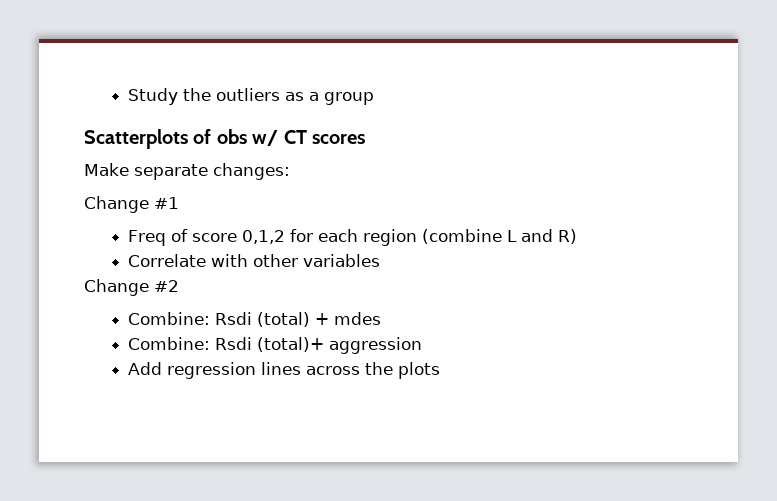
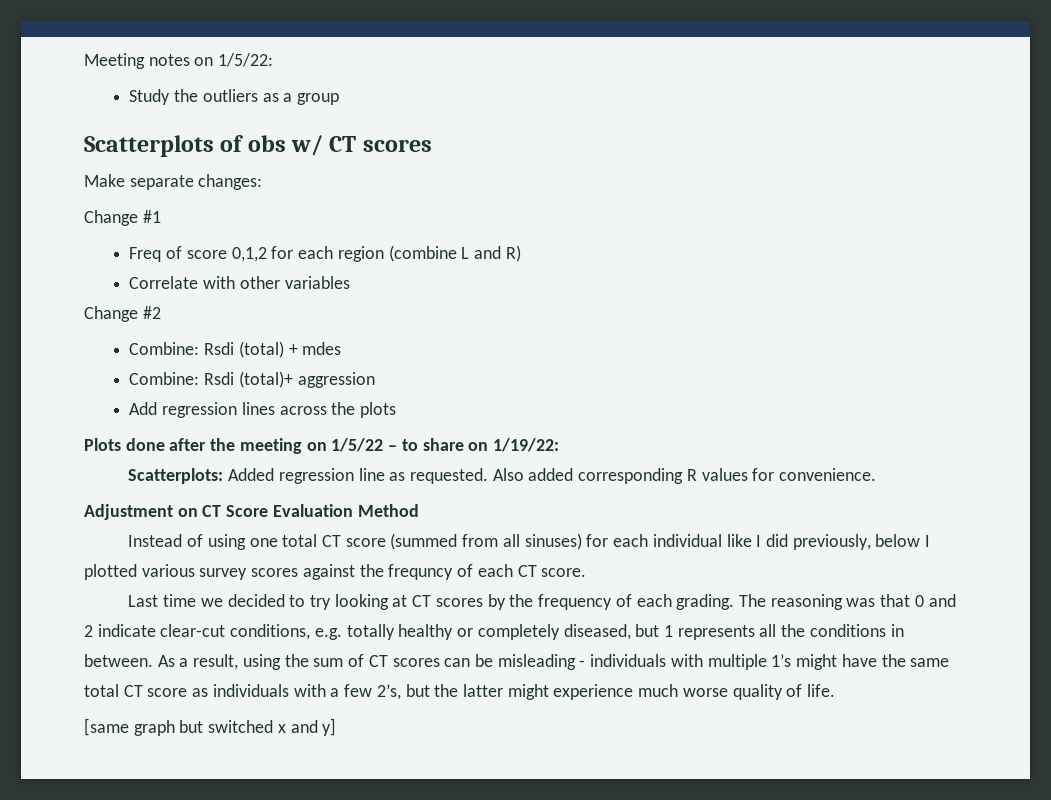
(127, 96) none -> [84,53,274,69] Meeting notes on 1/5/22: //
(440, 370) none -> [84,438,559,454] [128,468,877,484] [84,504,419,520] [128,533,931,550] [84,564,587,580] [128,594,956,610] [84,624,904,640] [84,654,950,670] [84,684,836,700] [84,718,337,736] // Plots done after the meeting on 1/5/22 – to share on 1/19/22: // Scatterplots: Added regression line as requested. Also added corresponding R values for convenience. // Adjustment on CT Score Evaluation Method // Instead of using one total CT score (summed from all sinuses) for each individual like I did previously, below I plotted various survey scores against the frequncy of each CT score. // Last time we decided to try looking at CT scores by the frequency of each grading. The reasoning was that 0 and 2 indicate clear-cut conditions, e.g. totally healthy or completely diseased, but 1 represents all the conditions in between. As a result, using the sum of CT scores can be misleading - individuals with multiple 1’s might have the same total CT score as individuals with a few 2’s, but the latter might experience much worse quality of life. // [same graph but switched x and y]

